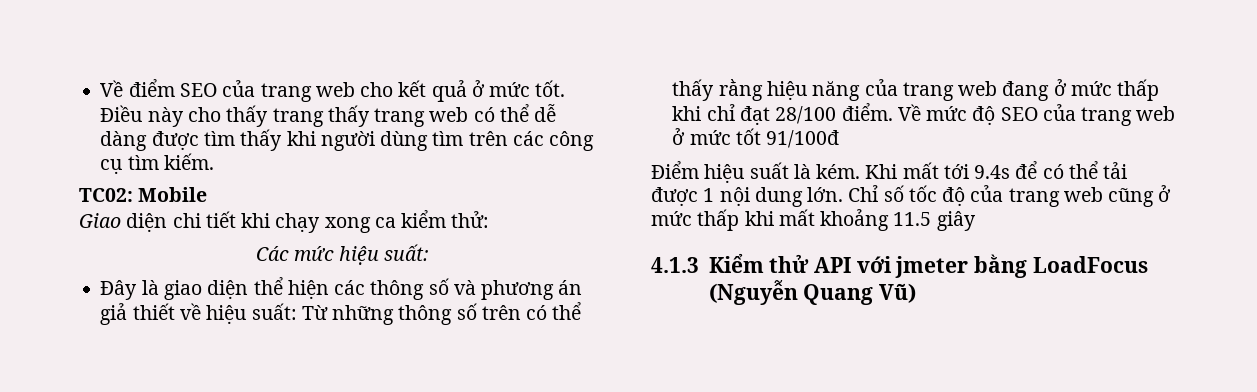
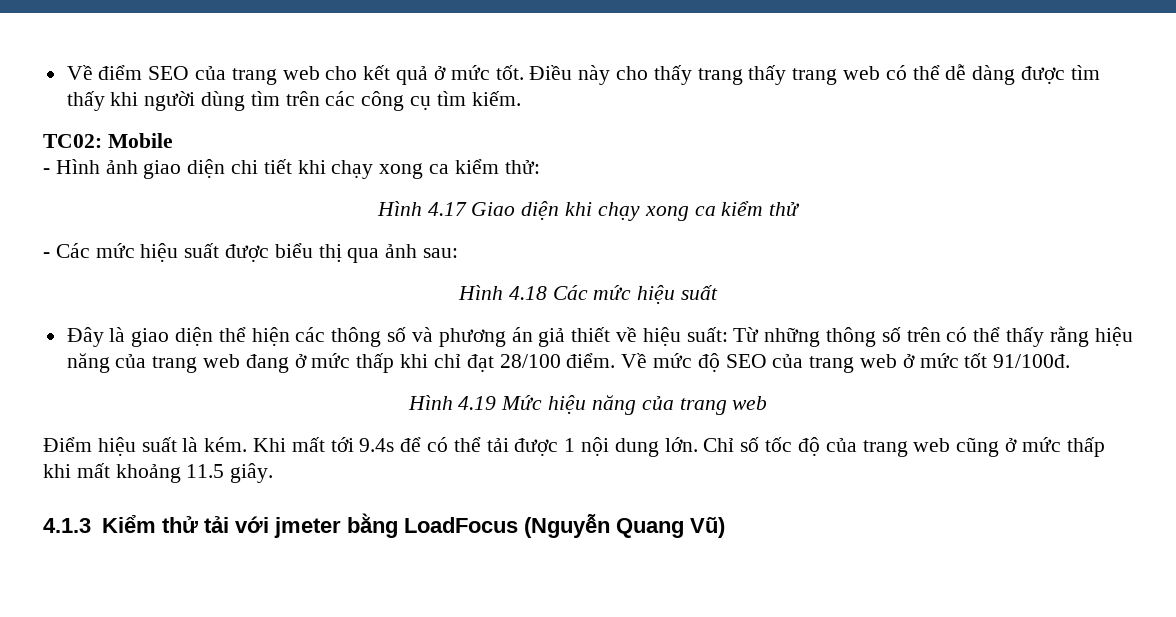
[79,213,121,228] Giao -> [43,159,182,179] - Hình ảnh giao
[255,244,430,265] Các mức hiệu suất: -> [376,201,801,221] [43,243,459,263] [457,285,719,304] Hình 4.17 Giao diện khi chạy xong ca kiểm thử // - Các mức hiệu suất được biểu thị qua ảnh sau: // Hình 4.18 Các mức hiệu suất
[766,130,840,148] 91/100đ -> [993,354,1071,368] [407,395,768,415] 91/100đ. // Hình 4.19 Mức hiệu năng của trang web
[936,211,976,231] giây -> [230,463,274,483] giây.
[814,257,852,273] API -> [203,516,229,533] tải

